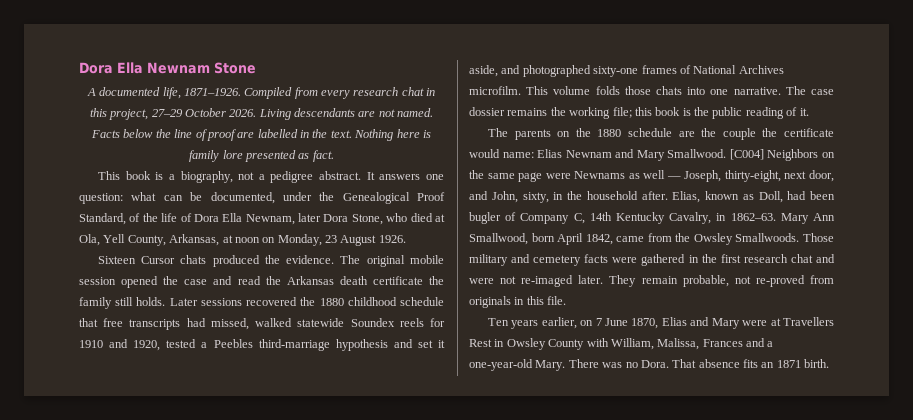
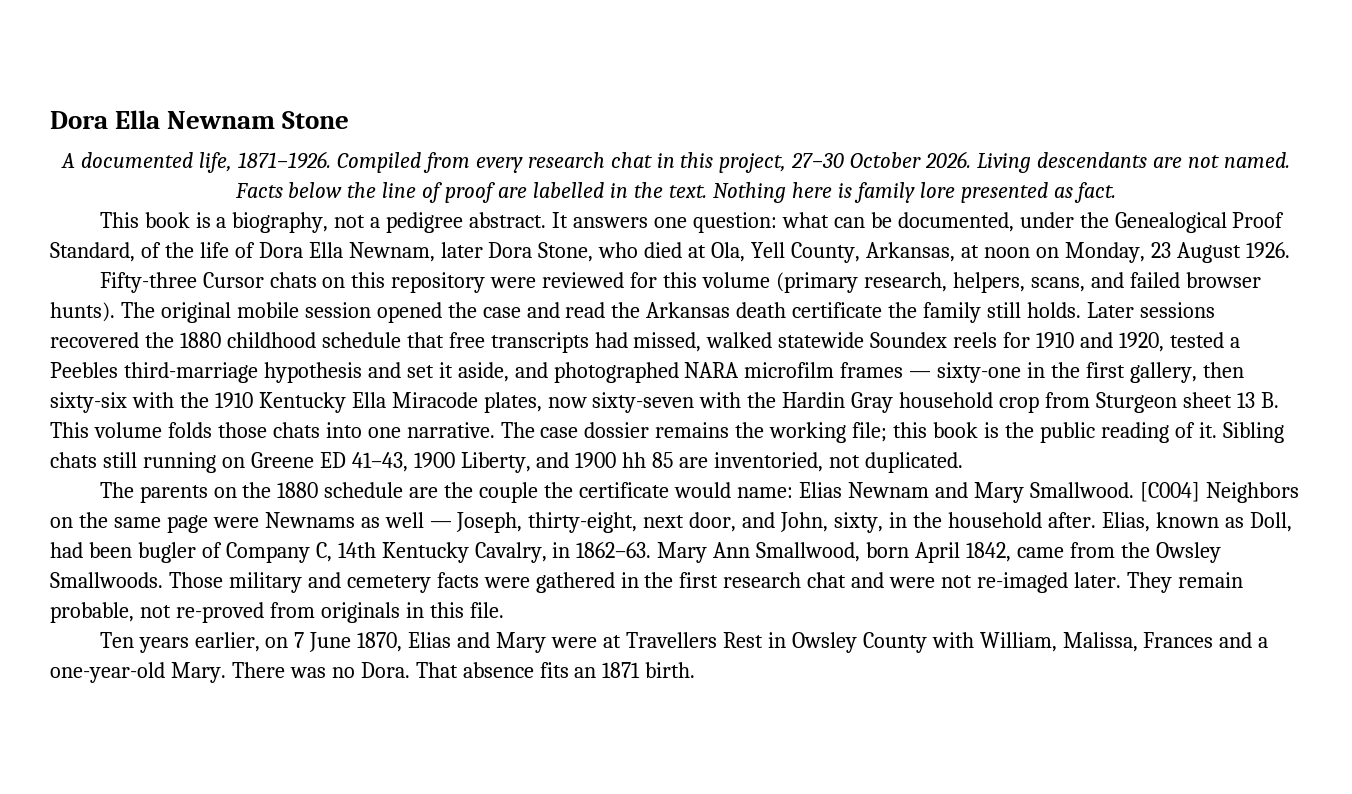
[151,109,183,117] 27–29 -> [791,153,845,168] 27–30
[97,256,136,264] Sixteen -> [99,272,197,293] Fifty-three
[212,255,335,267] produced the evidence. -> [322,272,1261,293] [50,302,115,322] on this repository were reviewed for this volume (primary research, helpers, scans, and failed browser hunts).
[593,65,784,77] [469,86,521,95] sixty-one frames of National Archives microfilm. -> [684,362,1244,383] [50,392,1279,413] NARA microfilm frames — sixty-one in the first gallery, then sixty-six with the 1910 Kentucky Ella Miracode plates, now sixty-seven with the Hardin Gray household crop from Sturgeon sheet 13 B.
(809, 112) none -> [1222,422,1284,443] [50,452,964,473] Sibling chats still running on Greene ED 41–43, 1900 Liberty, and 1900 hh 85 are inventoried, not duplicated.

